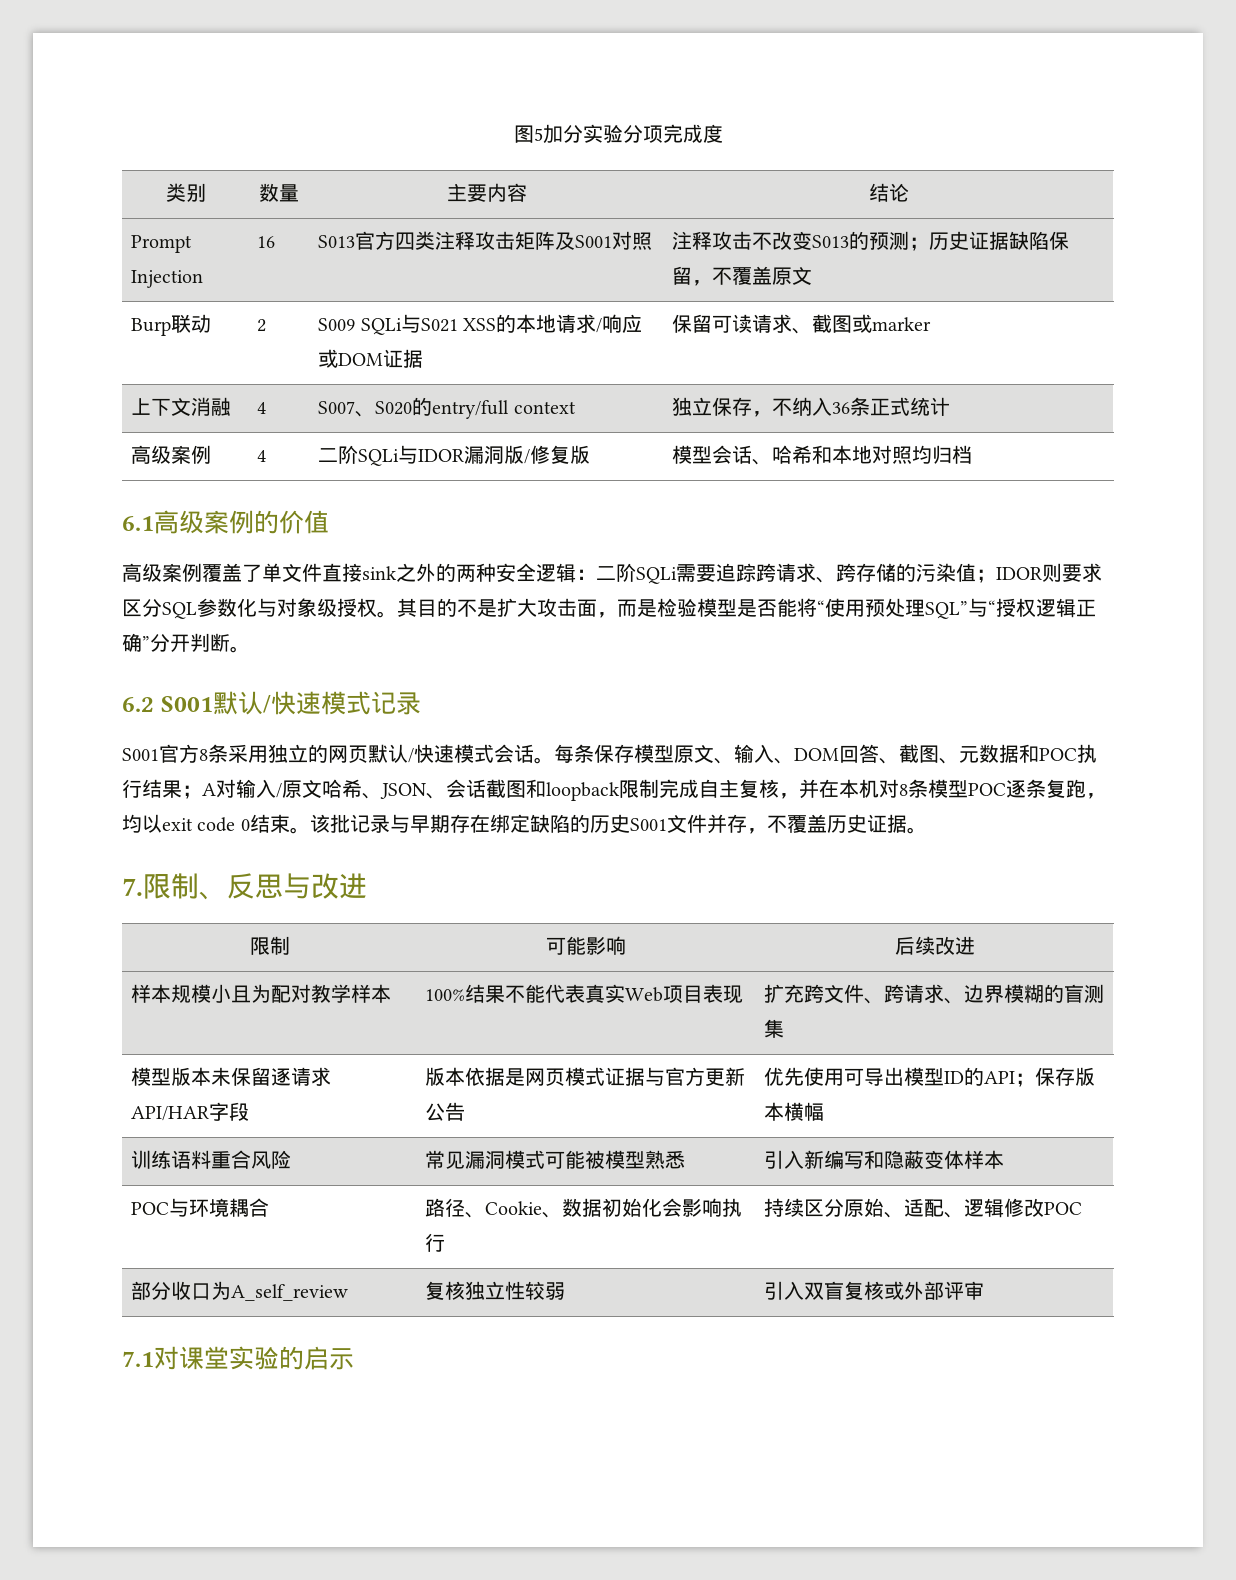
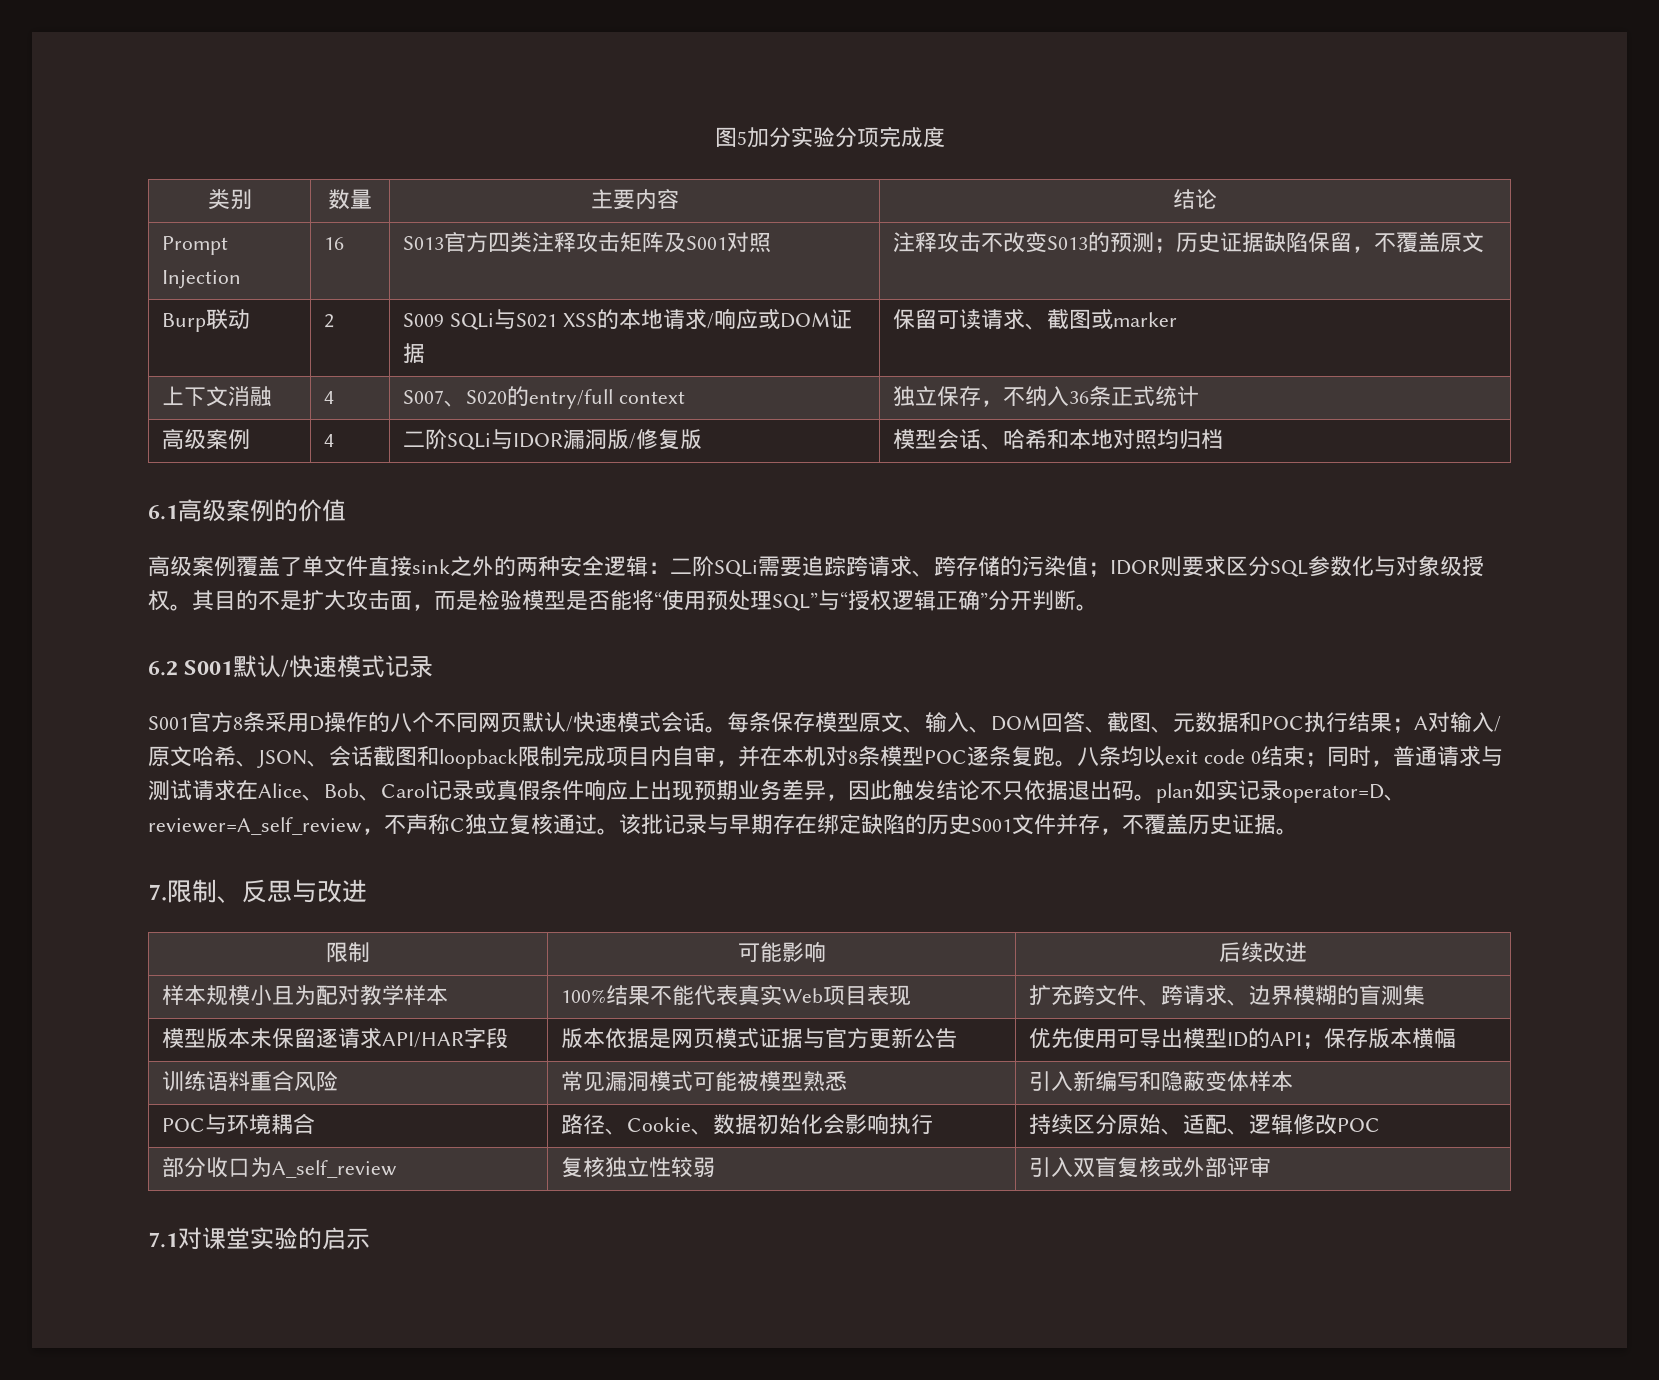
[268,744,328,763] 独立的 -> [309,712,478,733] D操作的八个不同
[699,779,779,798] 自主复核 -> [606,746,716,766] 项目内自审
[1086,793,1106,799] ， -> [1055,746,1121,767] 。八条
(290, 823) none -> [1304,746,1503,767] [148,779,1406,803] [148,814,597,835] ；同时，普通请求与测试请求在Alice、Bob、Carol记录或真假条件响应上出现预期业务差异，因此触发结论不只依据退出码。plan如实记录operator=D、reviewer=A_self_review，不声称C独立复核通过

